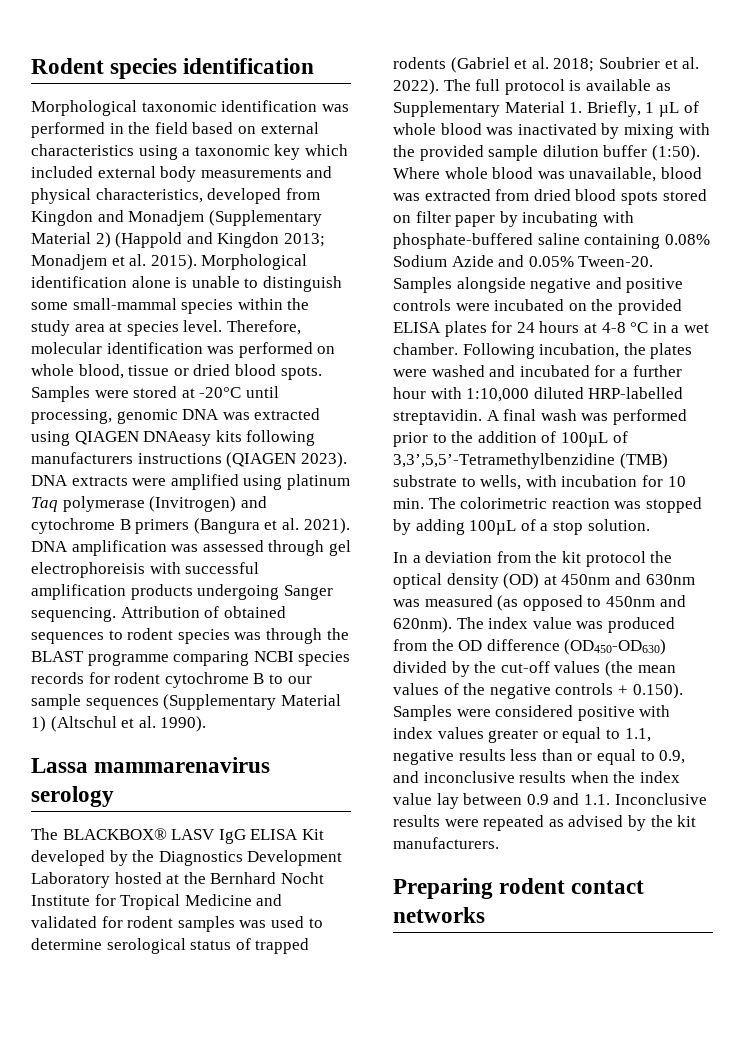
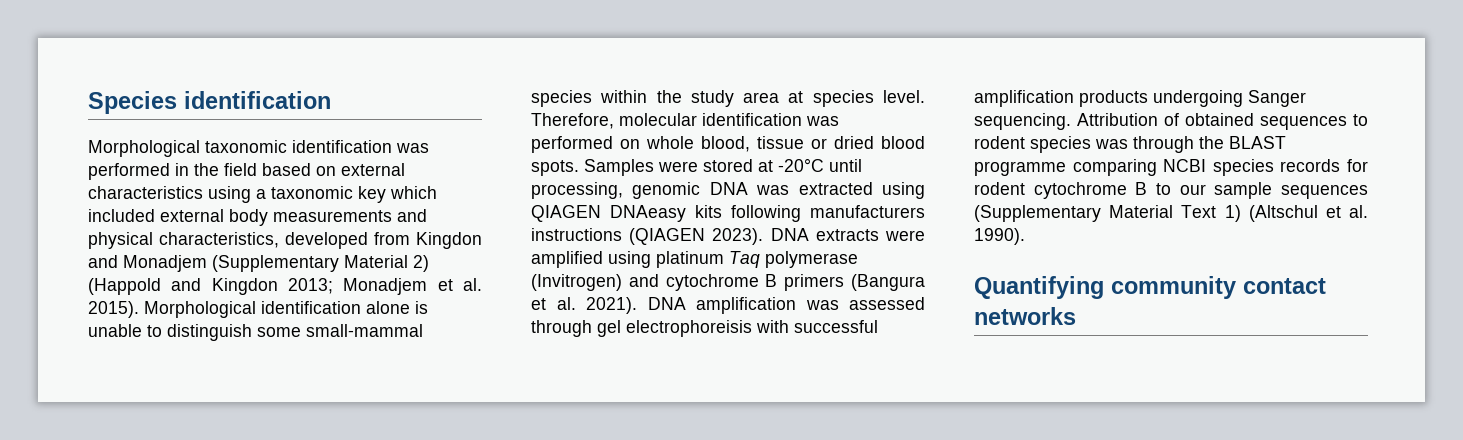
[31,58,178,79] Rodent species -> [88,91,177,114] Species
(341, 700) none -> [1181,205,1217,218] Text
[31,757,271,773] [31,786,114,807] [31,828,324,844] [31,850,343,866] [31,872,324,888] [31,894,283,910] [31,916,323,932] [31,938,310,954] [393,57,700,73] [393,79,671,95] [393,101,699,117] [393,123,710,139] [393,145,700,161] [393,167,702,182] [393,189,707,205] [393,211,634,227] [393,233,710,249] [393,255,654,267] [393,277,684,293] [393,299,682,315] [393,321,709,337] [393,343,693,359] [393,365,682,377] [393,387,684,402] [393,409,687,425] [393,431,628,447] [393,453,668,469] [393,475,686,490] [393,497,702,513] [393,519,650,535] [393,551,673,567] [393,573,695,589] [393,595,686,611] [393,617,675,633] [393,639,667,655] [393,661,676,677] [393,683,683,699] [393,705,671,721] [393,727,651,743] [393,749,686,765] [393,771,680,783] [393,793,707,809] [393,815,697,831] [393,837,499,849] [393,878,566,899] Lassa mammarenavirus serology // The BLACKBOX® LASV IgG ELISA Kit developed by the Diagnostics Development Laboratory hosted at the Bernhard Nocht Institute for Tropical Medicine and validated for rodent samples was used to determine serological status of trapped rodents (Gabriel et al. 2018; Soubrier et al. 2022). The full protocol is available as Supplementary Material 1. Briefly, 1 µL of whole blood was inactivated by mixing with the provided sample dilution buffer (1:50). Where whole blood was unavailable, blood was extracted from dried blood spots stored on filter paper by incubating with phosphate-buffered saline containing 0.08% Sodium Azide and 0.05% Tween-20. Samples alongside negative and positive controls were incubated on the provided ELISA plates for 24 hours at 4-8 °C in a wet chamber. Following incubation, the plates were washed and incubated for a further hour with 1:10,000 diluted HRP-labelled streptavidin. A final wash was performed prior to the addition of 100µL of 3,3’,5,5’-Tetramethylbenzidine (TMB) substrate to wells, with incubation for 10 min. The colorimetric reaction was stopped by adding 100µL of a stop solution. // In a deviation from the kit protocol the optical density (OD) at 450nm and 630nm was measured (as opposed to 450nm and 620nm). The index value was produced from the OD difference (OD450-OD630) divided by the cut-off values (the mean values of the negative controls + 0.150). Samples were considered positive with index values greater or equal to 1.1, negative results less than or equal to 0.9, and inconclusive results when the index value lay between 0.9 and 1.1. Inconclusive results were repeated as advised by the kit manufacturers. // Preparing rodent -> [974,276,1236,299] Quantifying community

